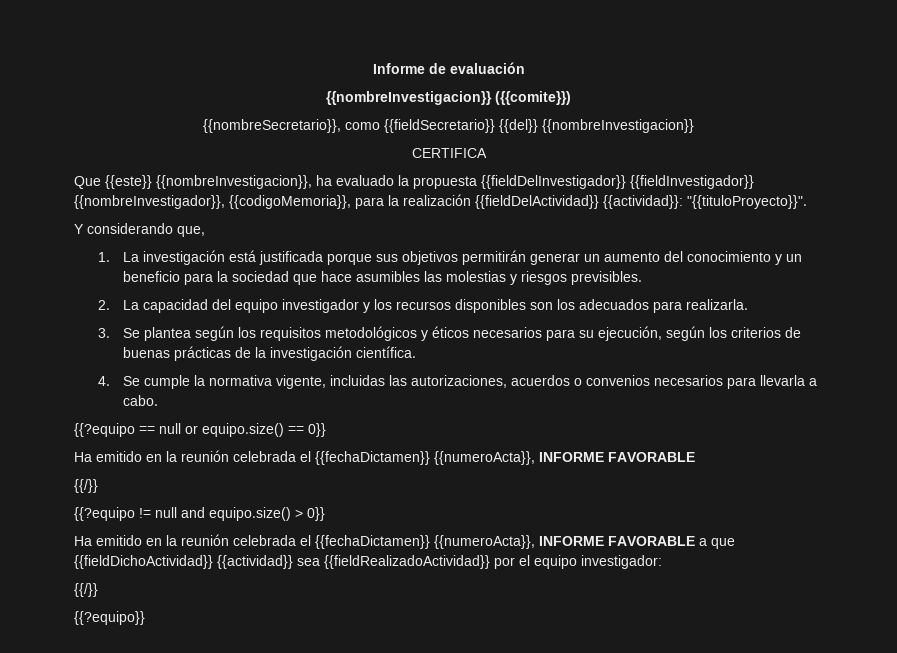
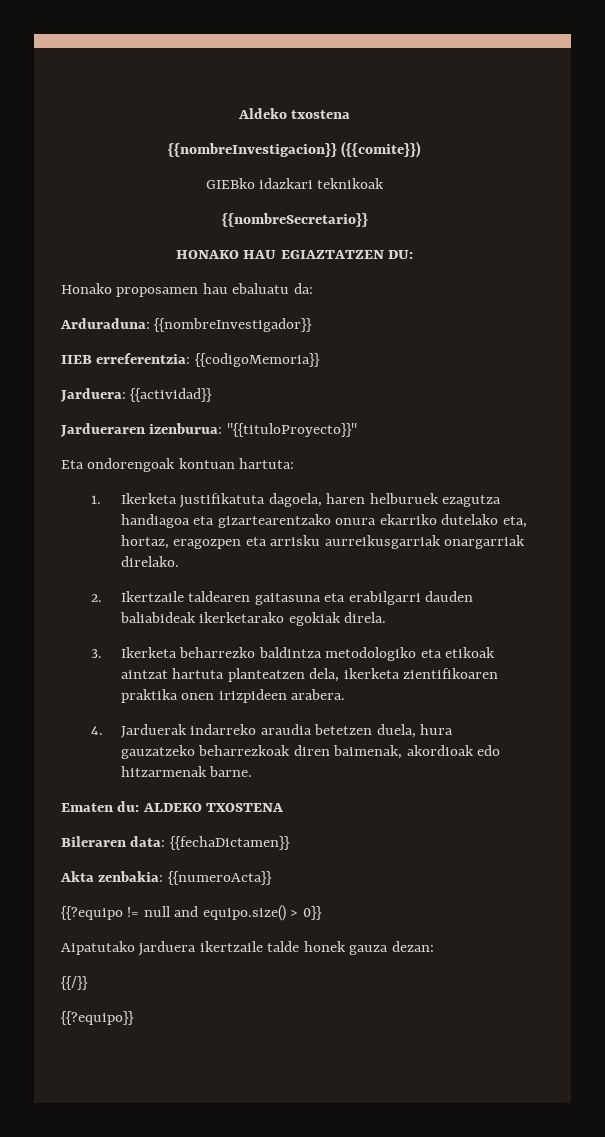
[372,62,525,74] Informe de evaluación -> [237,108,351,119] Aldeko txostena
[203,119,694,133] [411,148,487,158] [74,175,754,189] [74,194,807,209] [74,223,205,237] [98,250,802,265] [122,271,642,285] [98,299,748,313] [98,326,801,341] [122,346,416,361] [98,375,817,389] [122,395,158,406] [74,423,326,437] [74,450,695,465] [74,479,98,493] {{nombreSecretario}}, como {{fieldSecretario}} {{del}} {{nombreInvestigacion}} // CERTIFICA // Que {{este}} {{nombreInvestigacion}}, ha evaluado la propuesta {{fieldDelInvestigador}} {{fieldInvestigador}} {{nombreInvestigador}}, {{codigoMemoria}}, para la realización {{fieldDelActividad}} {{actividad}}: "{{tituloProyecto}}". // Y considerando que, // 1. La investigación está justificada porque sus objetivos permitirán generar un aumento del conocimiento y un beneficio para la sociedad que hace asumibles las molestias y riesgos previsibles. // 2. La capacidad del equipo investigador y los recursos disponibles son los adecuados para realizarla. // 3. Se plantea según los requisitos metodológicos y éticos necesarios para su ejecución, según los criterios de buenas prácticas de la investigación científica. // 4. Se cumple la normativa vigente, incluidas las autorizaciones, acuerdos o convenios necesarios para llevarla a cabo. // {{?equipo == null or equipo.size() == 0}} // Ha emitido en la reunión celebrada el {{fechaDictamen}} {{numeroActa}}, INFORME FAVORABLE // {{/}} -> [205,178,385,189] [221,213,368,227] [175,250,414,259] [61,283,313,297] [60,318,313,332] [61,353,320,367] [60,388,213,402] [60,423,357,437] [61,458,295,472] [90,493,502,508] [120,514,527,528] [120,535,526,549] [120,556,179,567] [90,591,474,605] [119,612,387,626] [90,647,496,661] [120,668,499,682] [120,689,346,703] [90,724,454,738] [120,745,501,759] [120,766,253,777] [61,801,284,812] [61,836,290,850] [60,871,272,885] GIEBko idazkari teknikoak // {{nombreSecretario}} // HONAKO HAU EGIAZTATZEN DU: // Honako proposamen hau ebaluatu da: // Arduraduna: {{nombreInvestigador}} // IIEB erreferentzia: {{codigoMemoria}} // Jarduera: {{actividad}} // Jardueraren izenburua: "{{tituloProyecto}}" // Eta ondorengoak kontuan hartuta: // 1. Ikerketa justifikatuta dagoela, haren helburuek ezagutza handiagoa eta gizartearentzako onura ekarriko dutelako eta, hortaz, eragozpen eta arrisku aurreikusgarriak onargarriak direlako. // 2. Ikertzaile taldearen gaitasuna eta erabilgarri dauden baliabideak ikerketarako egokiak direla. // 3. Ikerketa beharrezko baldintza metodologiko eta etikoak aintzat hartuta planteatzen dela, ikerketa zientifikoaren praktika onen irizpideen arabera. // 4. Jarduerak indarreko araudia betetzen duela, hura gauzatzeko beharrezkoak diren baimenak, akordioak edo hitzarmenak barne. // Ematen du: ALDEKO TXOSTENA // Bileraren data: {{fechaDictamen}} // Akta zenbakia: {{numeroActa}}
[74,534,735,549] [74,555,662,569] Ha emitido en la reunión celebrada el {{fechaDictamen}} {{numeroActa}}, INFORME FAVORABLE a que {{fieldDichoActividad}} {{actividad}} sea {{fieldRealizadoActividad}} por el equipo investigador: -> [61,941,434,956] Aipatutako jarduera ikertzaile talde honek gauza dezan:

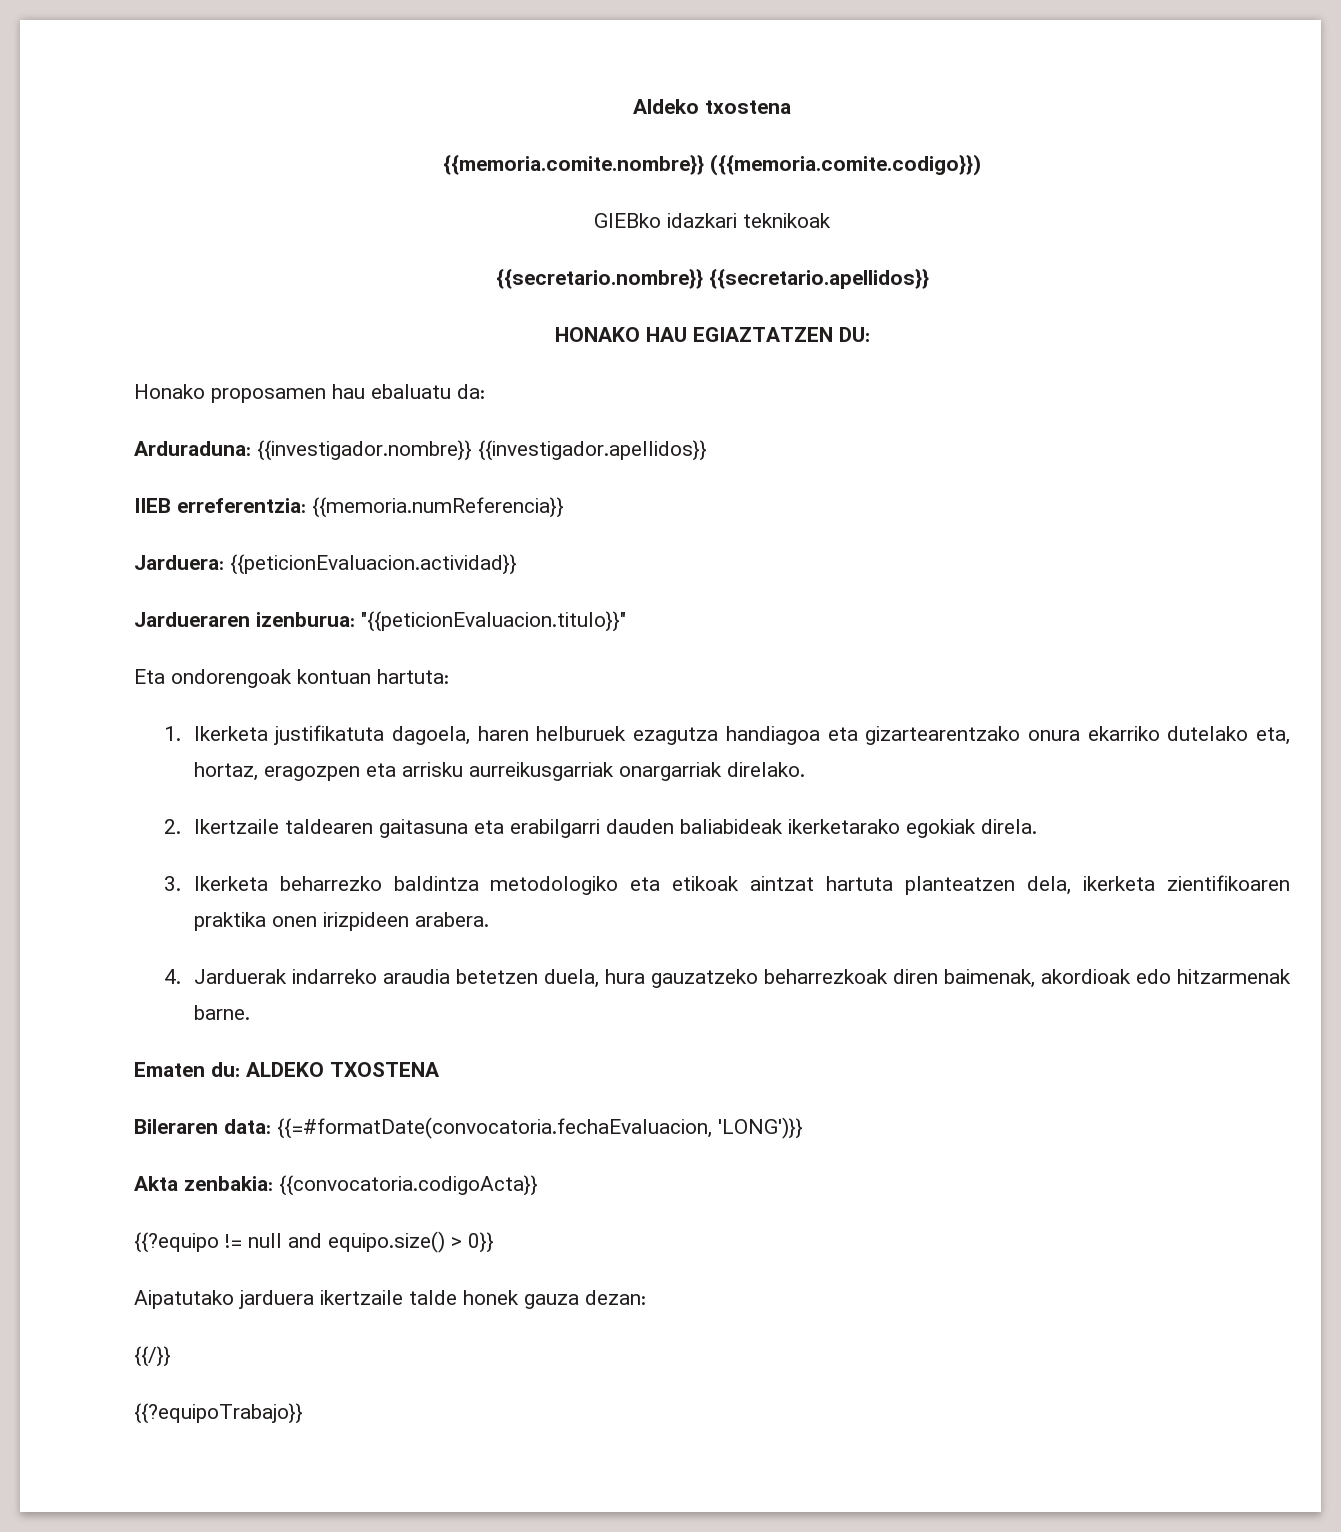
[167,141,422,158] {{nombreInvestigacion}} ({{comite}}) -> [443,154,981,176] {{memoria.comite.nombre}} ({{memoria.comite.codigo}})
[221,213,368,227] {{nombreSecretario}} -> [495,268,929,289] {{secretario.nombre}} {{secretario.apellidos}}
[154,318,313,332] {{nombreInvestigador}} -> [257,440,707,461] {{investigador.nombre}} {{investigador.apellidos}}
[194,353,320,367] {{codigoMemoria}} -> [312,497,564,518] {{memoria.numReferencia}}
[130,388,213,402] {{actividad}} -> [230,554,517,575] {{peticionEvaluacion.actividad}}
[226,423,357,437] "{{tituloProyecto}}" -> [361,611,626,632] "{{peticionEvaluacion.titulo}}"
[169,836,290,850] {{fechaDictamen}} -> [277,1117,803,1139] {{=#formatDate(convocatoria.fechaEvaluacion, 'LONG')}}
[167,871,272,885] {{numeroActa}} -> [279,1175,538,1196] {{convocatoria.codigoActa}}
[61,1011,134,1025] {{?equipo}} -> [134,1403,303,1424] {{?equipoTrabajo}}

